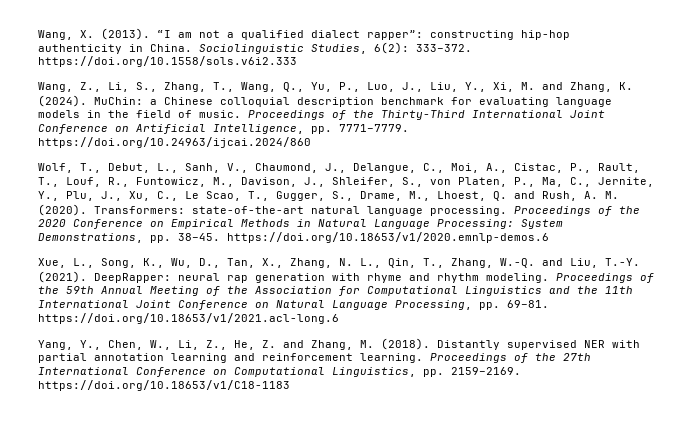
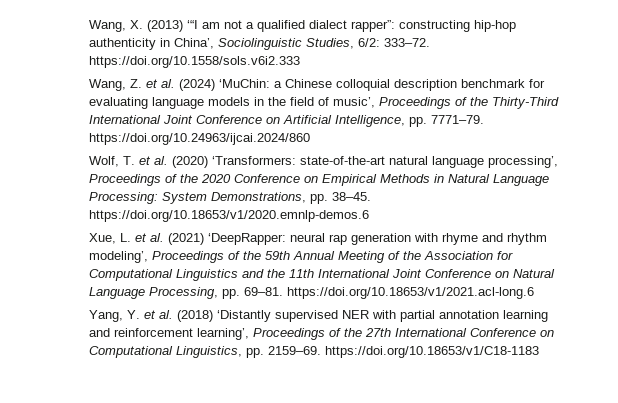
[101,28,172,40] (2013). “I -> [147,20,199,32] (2013) ‘“I
[150,44,193,52] China. -> [174,38,215,49] China’,
[374,42,473,54] 6(2): 333–372. -> [358,38,431,47] 6/2: 333–72.
[80,82,634,92] [38,95,144,107] Z., Li, S., Zhang, T., Wang, Q., Yu, P., Luo, J., Liu, Y., Xi, M. and Zhang, K. (2024). MuChin: -> [130,79,271,91] Z. et al. (2024) ‘MuChin:
[199,110,242,118] music. -> [333,97,376,108] music’,
[339,124,410,132] 7771–7779. -> [431,115,485,124] 7771–79.
[80,163,641,173] [38,177,655,187] [38,191,620,201] [38,204,186,216] T., Debut, L., Sanh, V., Chaumond, J., Delangue, C., Moi, A., Cistac, P., Rault, T., Louf, R., Funtowicz, M., Davison, J., Shleifer, S., von Platen, P., Ma, C., Jernite, Y., Plu, J., Xu, C., Le Scao, T., Gugger, S., Drame, M., Lhoest, Q. and Rush, A. M. (2020). Transformers: -> [123,156,297,168] T. et al. (2020) ‘Transformers:
[430,206,508,216] processing. -> [488,156,559,168] processing’,
[73,258,641,268] [38,271,172,283] L., Song, K., Wu, D., Tan, X., Zhang, N. L., Qin, T., Zhang, W.-Q. and Liu, T.-Y. (2021). DeepRapper: -> [120,233,287,245] L. et al. (2021) ‘DeepRapper:
[486,273,550,283] modeling. -> [89,251,149,263] modeling’,
[80,338,501,350] Y., Chen, W., Li, Z., He, Z. and Zhang, M. (2018). Distantly -> [127,310,272,322] Y. et al. (2018) ‘Distantly
[360,353,424,363] learning. -> [197,328,250,340] learning’,
[451,367,522,375] 2159–2169. -> [268,346,322,355] 2159–69.

